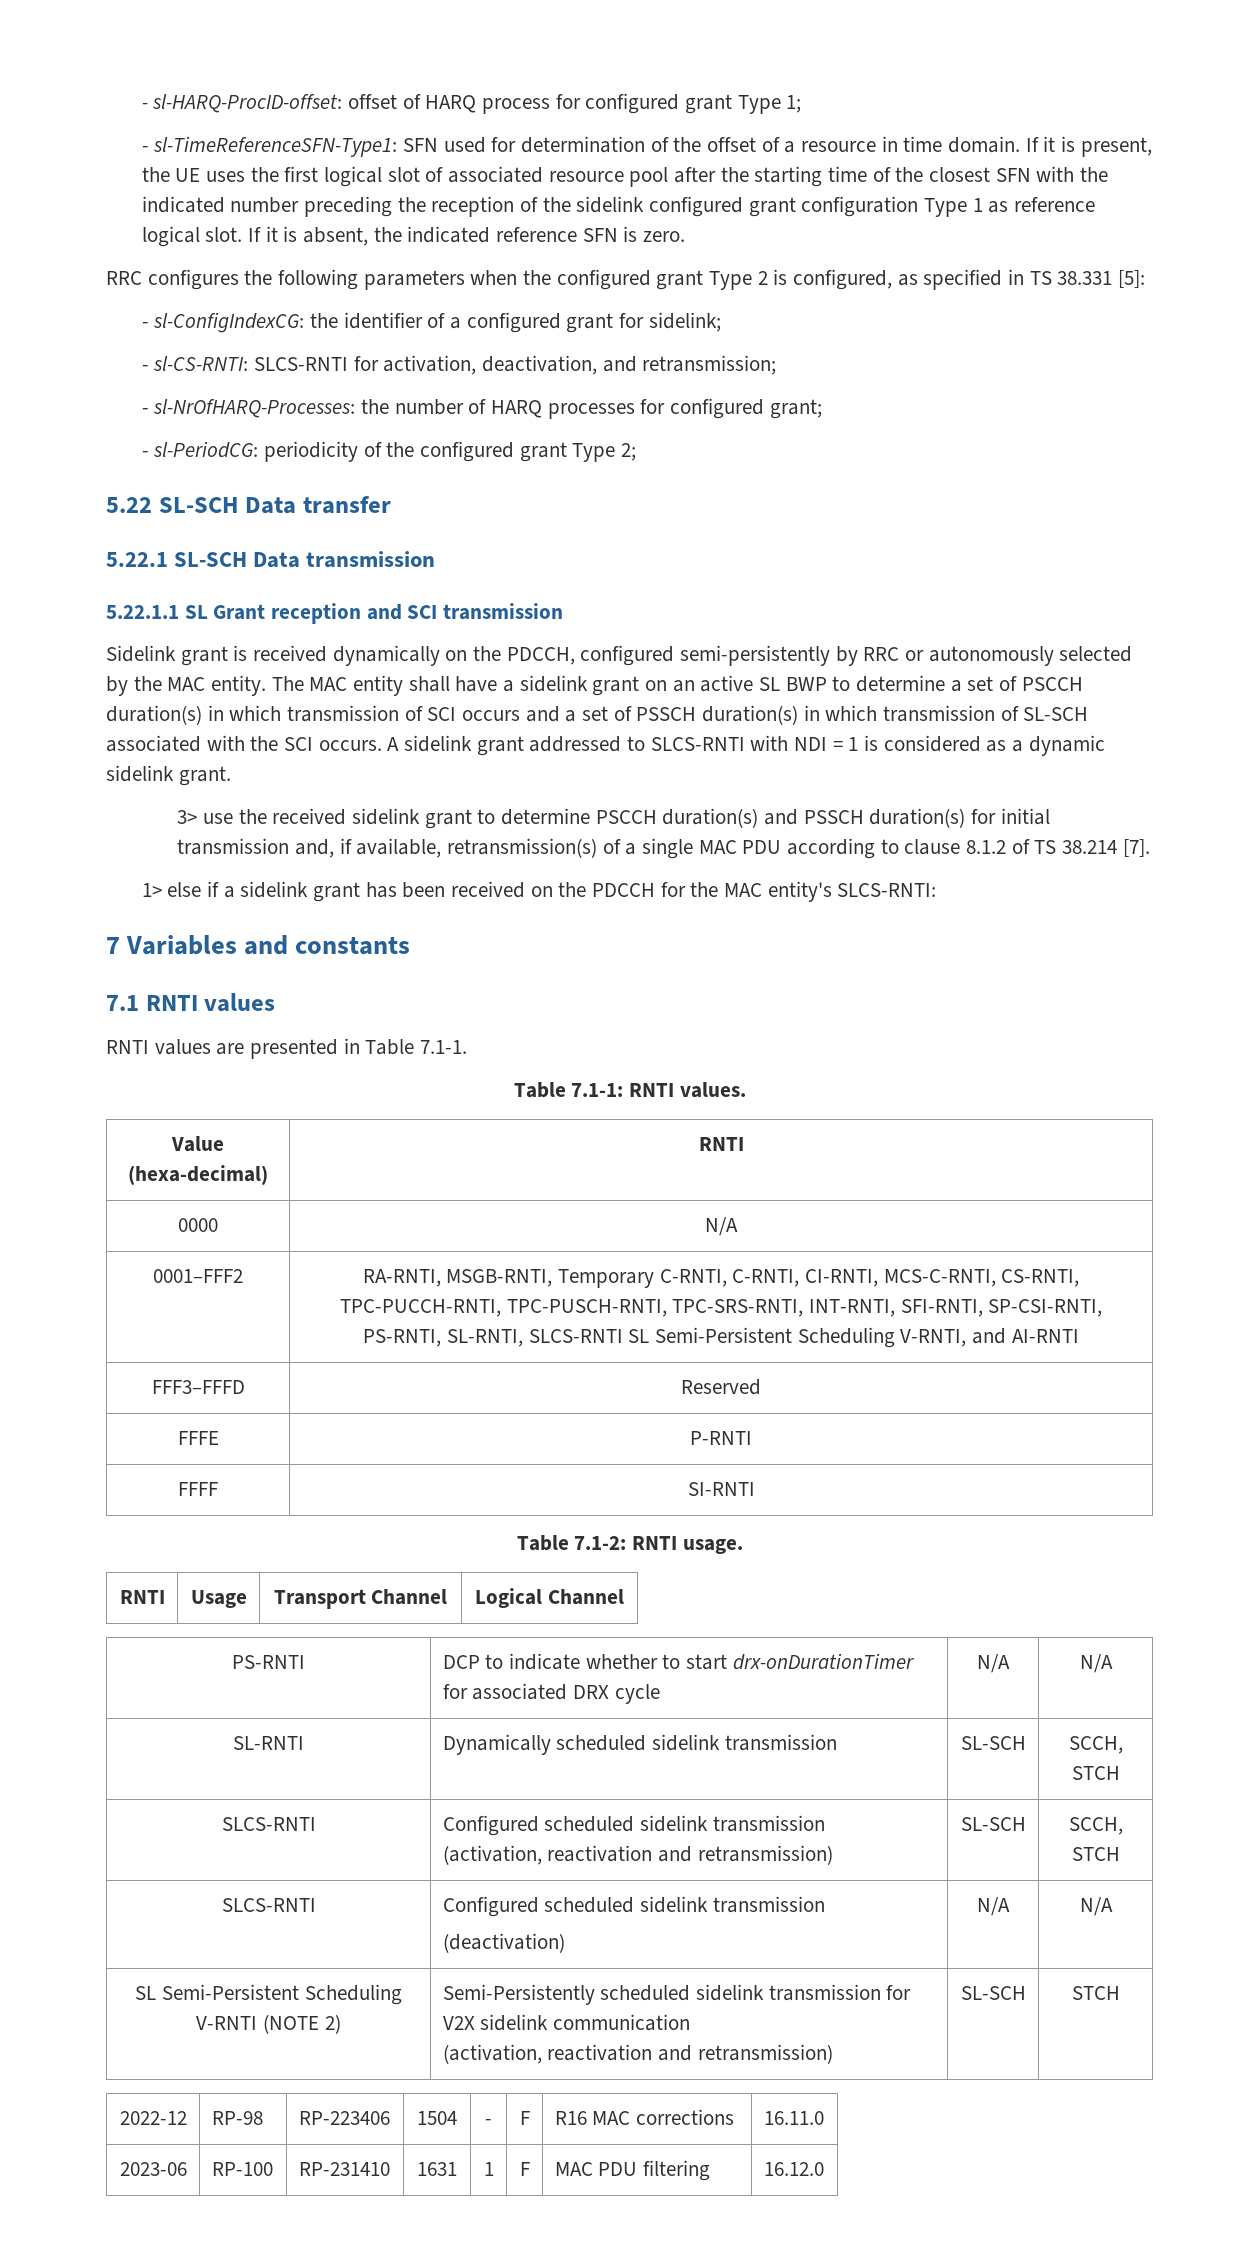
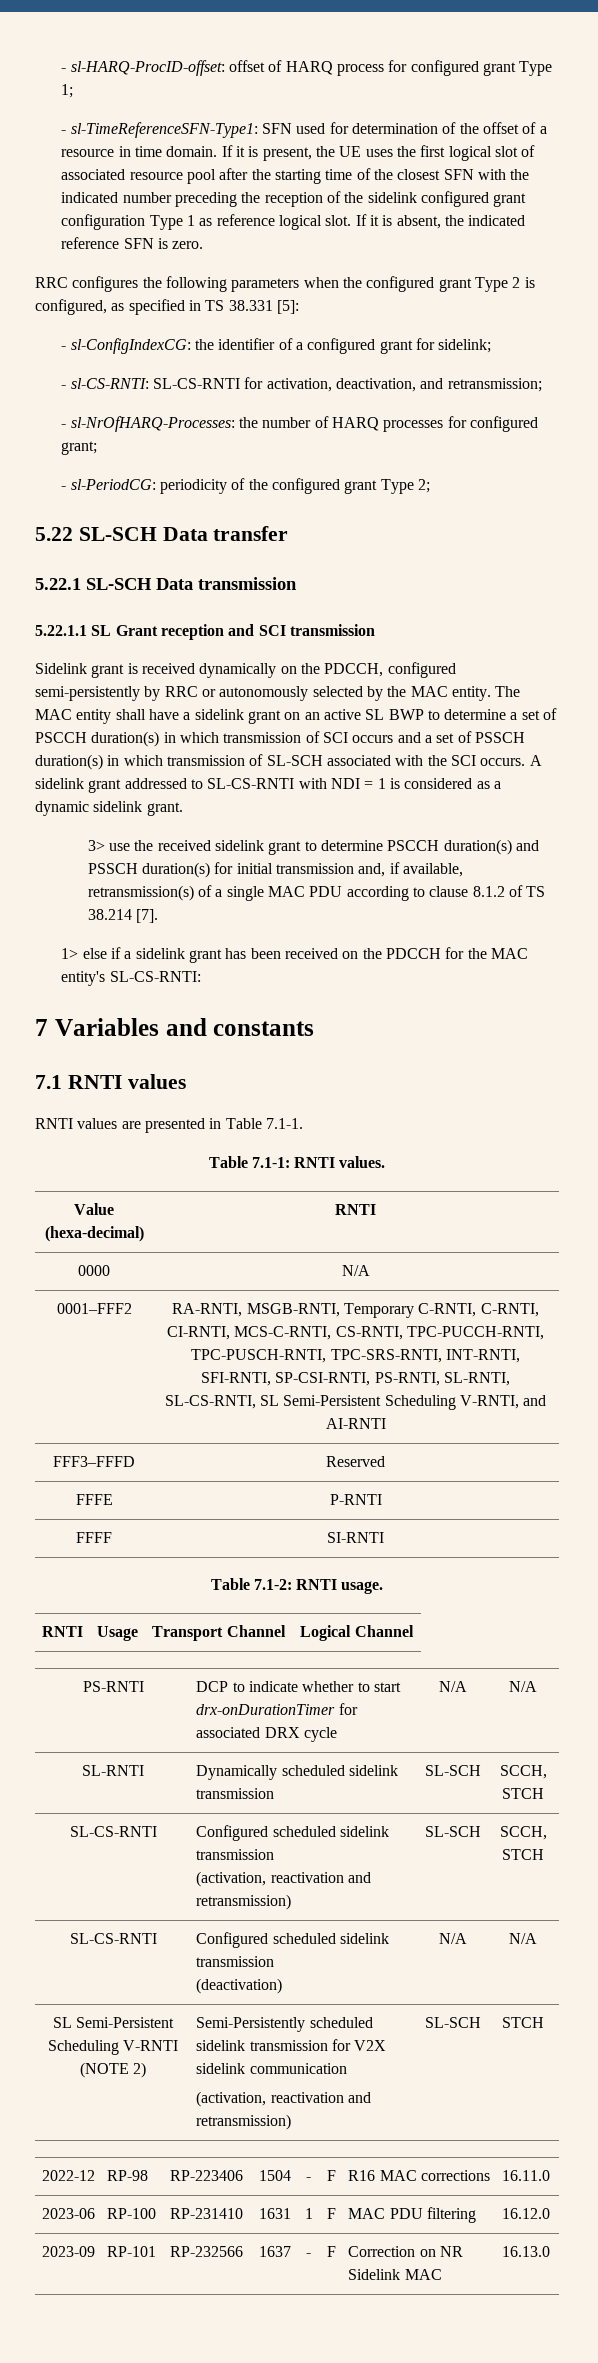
[254,357,349,371] SLCS-RNTI -> [153,378,241,389] SL-CS-RNTI
[650,737,745,751] SLCS-RNTI -> [207,778,295,789] SL-CS-RNTI
[837,883,937,897] SLCS-RNTI: -> [109,971,201,982] SL-CS-RNTI:
[528,1329,623,1343] SLCS-RNTI -> [164,1395,256,1409] SL-CS-RNTI,
[221,1817,316,1831] SLCS-RNTI -> [69,1826,157,1837] SL-CS-RNTI
[221,1898,316,1912] SLCS-RNTI -> [69,1933,157,1944] SL-CS-RNTI
(824, 2169) none -> [42,2246,95,2257] [107,2246,157,2257] [170,2246,244,2257] [258,2246,291,2257] [306,2253,311,2257] [326,2246,336,2257] [348,2246,464,2257] [348,2269,442,2280] [502,2246,551,2257] // 2023-09 | RP-101 | RP-232566 | 1637 | - | F | Correction on NR Sidelink MAC | 16.13.0

